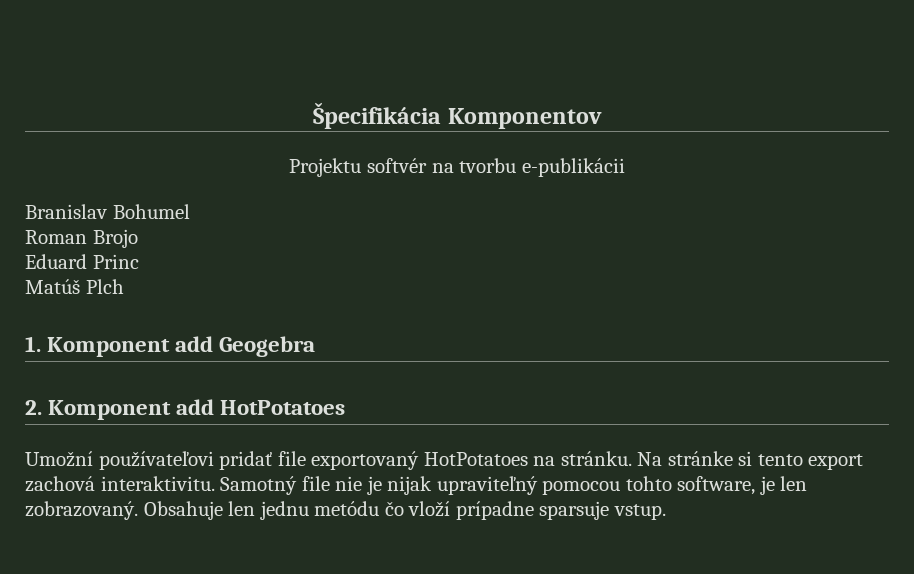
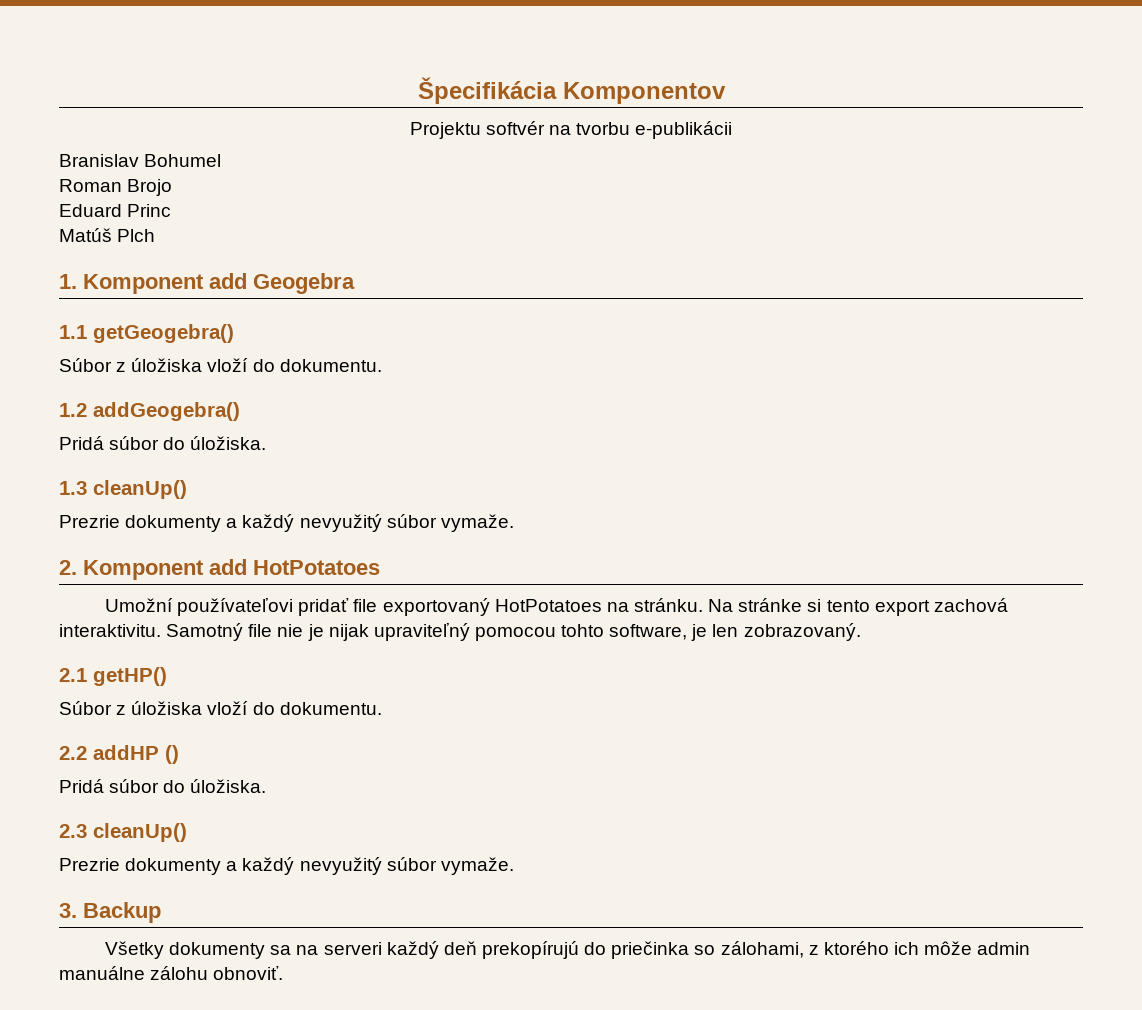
(316, 346) none -> [59,324,234,343] [59,358,382,372] [59,402,240,421] [59,436,267,450] [59,480,187,499] [59,514,514,532] // 1.1 getGeogebra() // Súbor z úložiska vloží do dokumentu. // 1.2 addGeogebra() // Pridá súbor do úložiska. // 1.3 cleanUp() // Prezrie dokumenty a každý nevyužitý súbor vymaže.
[143,501,666,520] Obsahuje len jednu metódu čo vloží prípadne sparsuje vstup. -> [59,667,167,686] [59,701,382,715] [59,745,179,764] [59,779,267,793] [59,823,187,842] [59,857,514,875] [59,902,161,923] [105,941,1031,959] [59,966,284,980] // 2.1 getHP() // Súbor z úložiska vloží do dokumentu. // 2.2 addHP () // Pridá súbor do úložiska. // 2.3 cleanUp() // Prezrie dokumenty a každý nevyužitý súbor vymaže. // 3. Backup // Všetky dokumenty sa na serveri každý deň prekopírujú do priečinka so zálohami, z ktorého ich môže admin manuálne zálohu obnoviť.

